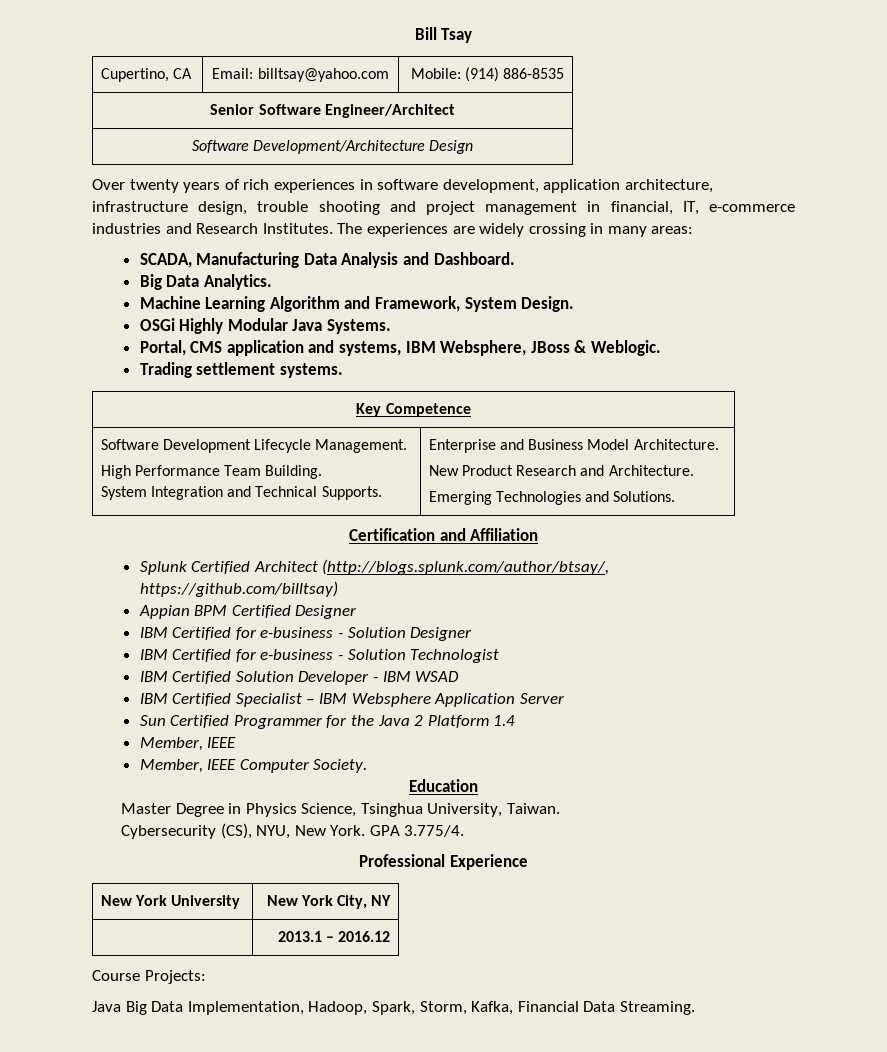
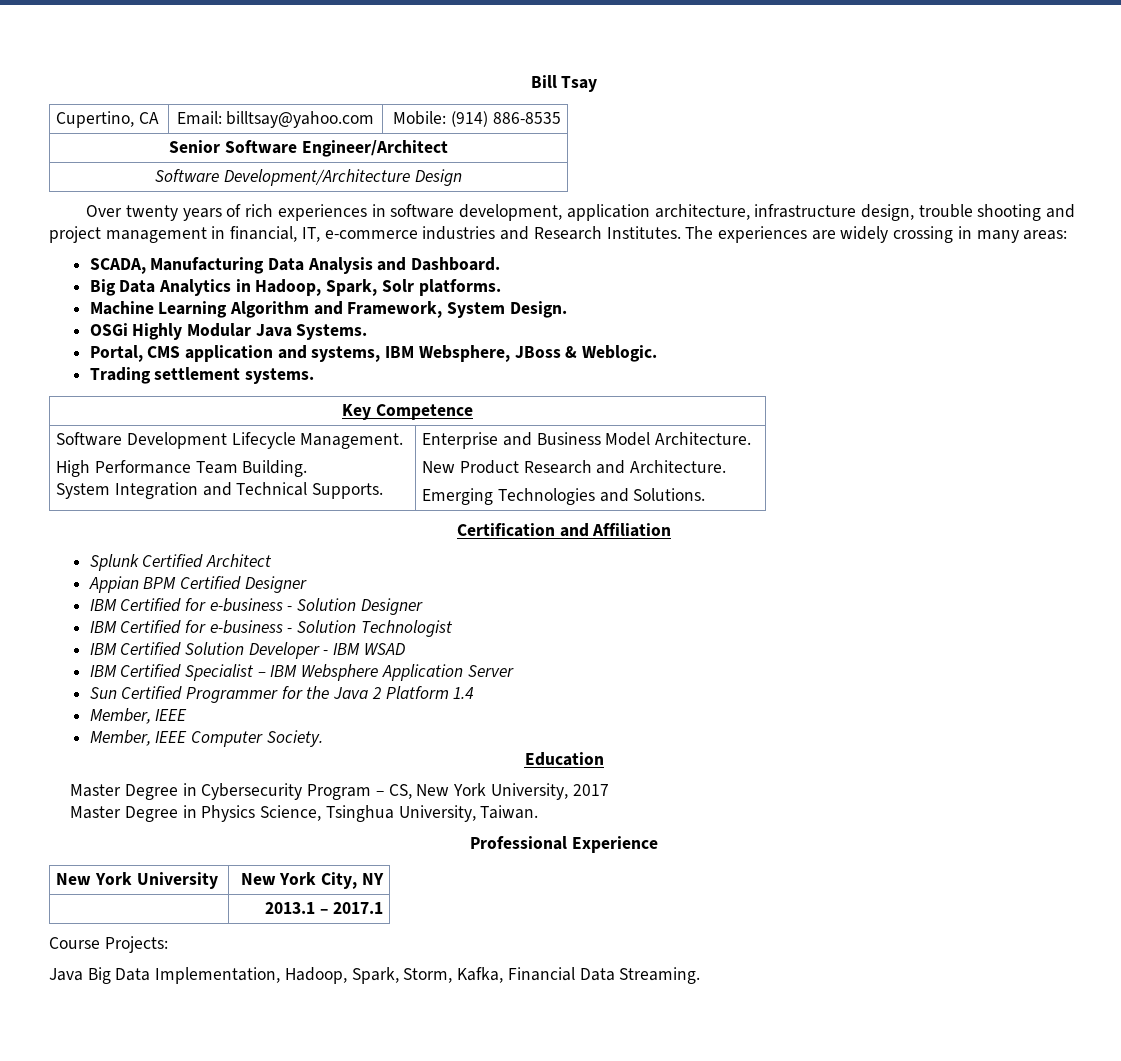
[203,274,272,290] Analytics. -> [158,279,501,296] Analytics in Hadoop, Spark, Solr platforms.
[322,559,610,575] [139,581,338,597] (http://blogs.splunk.com/author/btsay/, https://github.com/billtsay) -> (272, 560) none
(478, 785) none -> [70,783,609,800] // Master Degree in Cybersecurity Program – CS, New York University, 2017
[120,823,465,839] // Cybersecurity (CS), NYU, New York. GPA 3.775/4. -> (539, 812) none
[338,931,391,942] 2016.12 -> [332,902,383,914] 2017.1

